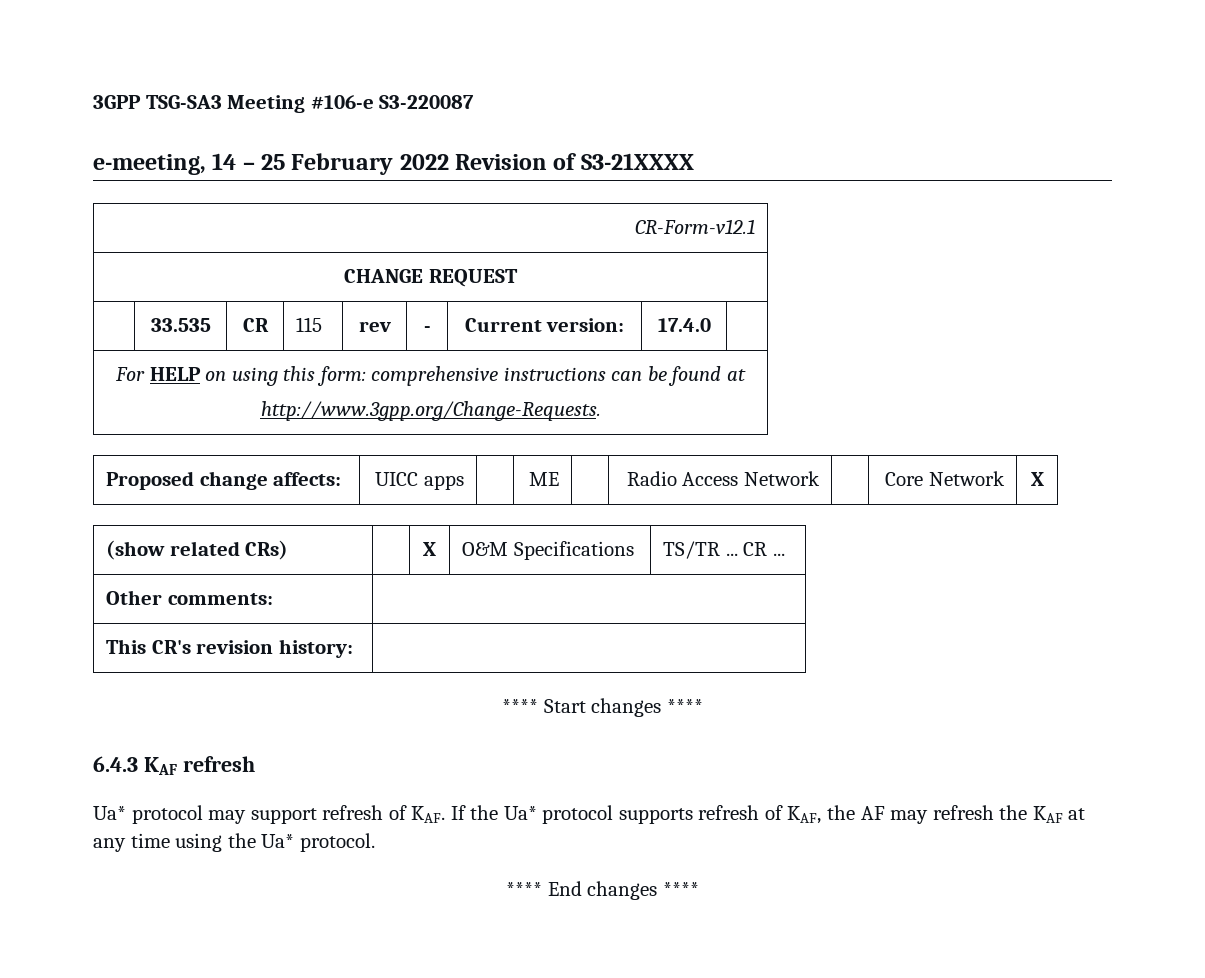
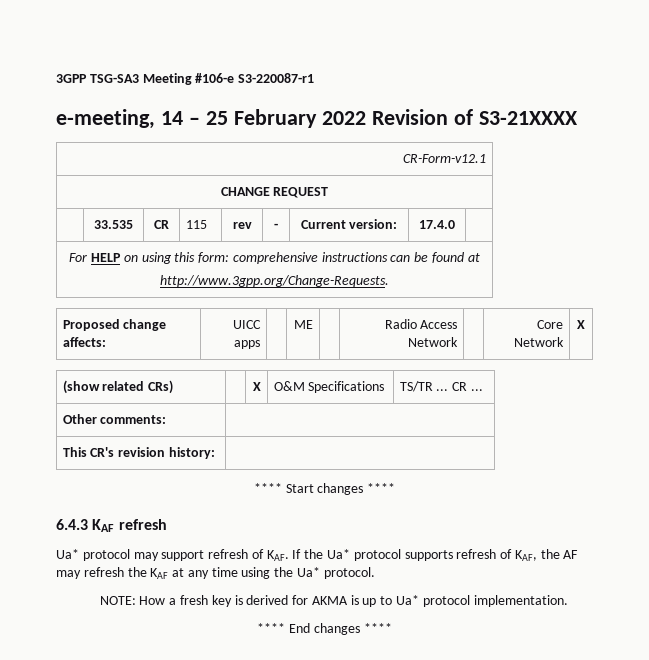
[379,95,475,109] S3-220087 -> [238,73,315,83] S3-220087-r1
(375, 842) none -> [99,595,568,607] // NOTE: How a fresh key is derived for AKMA is up to Ua* protocol implementation.

